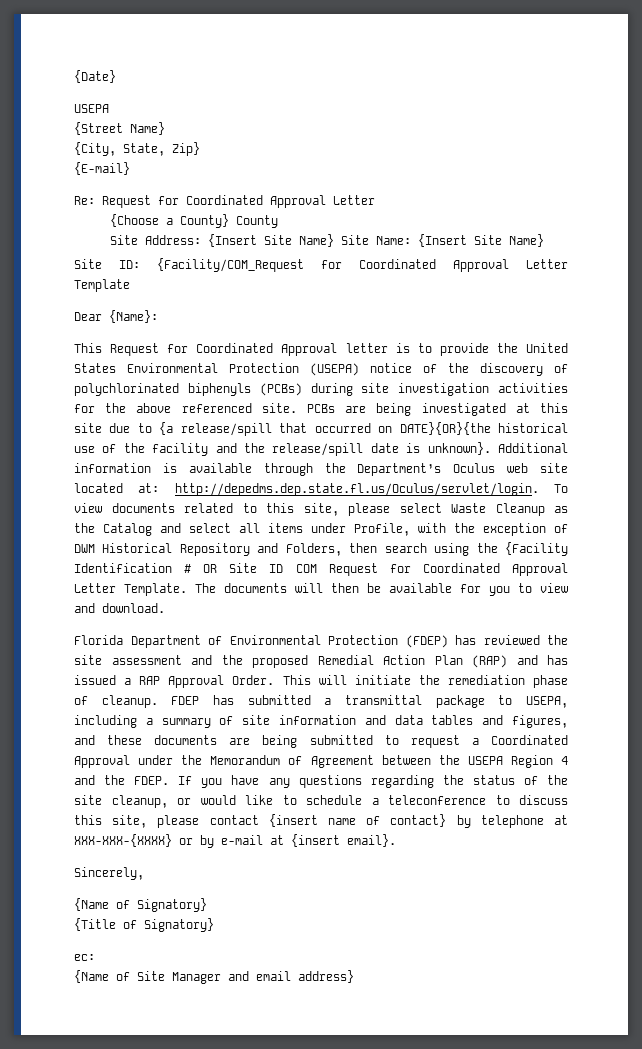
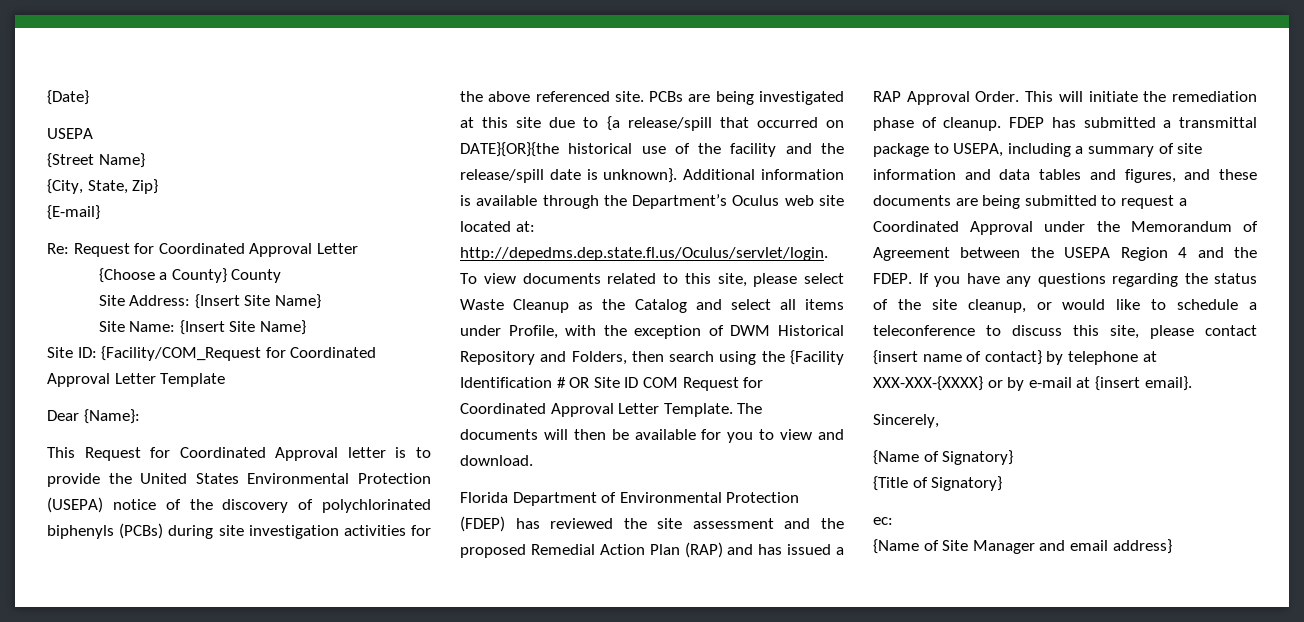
(334, 240) none -> (321, 301) //

